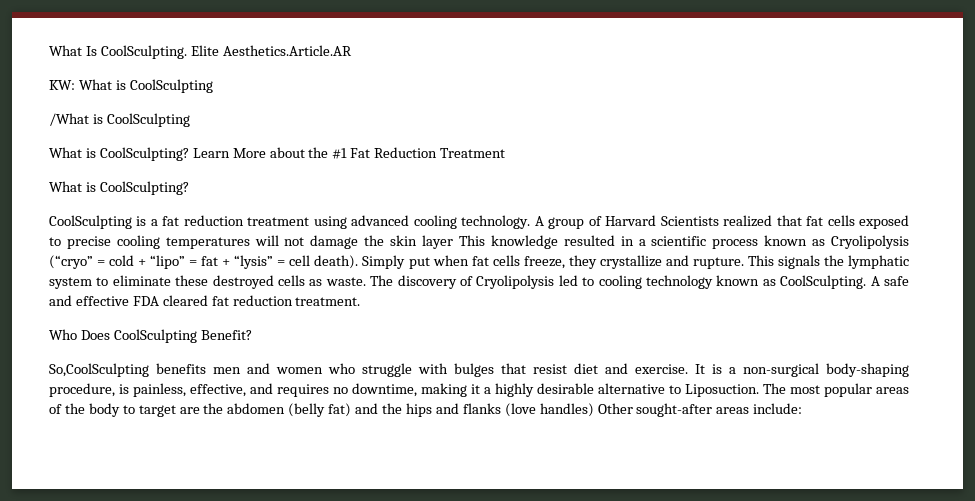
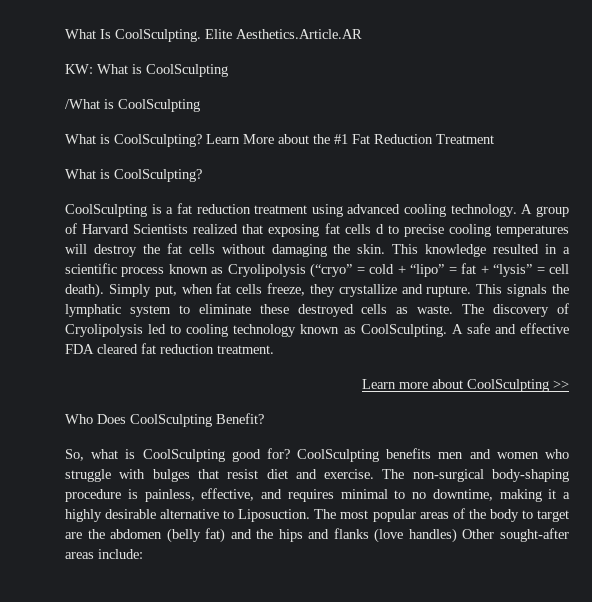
[806,215,910,229] fat cells exposed -> [268,223,384,237] exposing fat cells d
[284,235,454,249] not damage the skin layer -> [93,243,386,257] destroy the fat cells without damaging the skin.
[408,257,430,269] put -> [154,285,177,297] put,
(361, 301) none -> [362,379,569,392] // Learn more about CoolSculpting >>
[49,363,149,377] So,CoolSculpting -> [65,448,380,462] So, what is CoolSculpting good for? CoolSculpting
[695,364,736,374] It is a -> [382,469,405,479] The
[49,383,115,397] procedure, -> [65,489,121,502] procedure
(329, 390) none -> [340,489,406,499] minimal to

